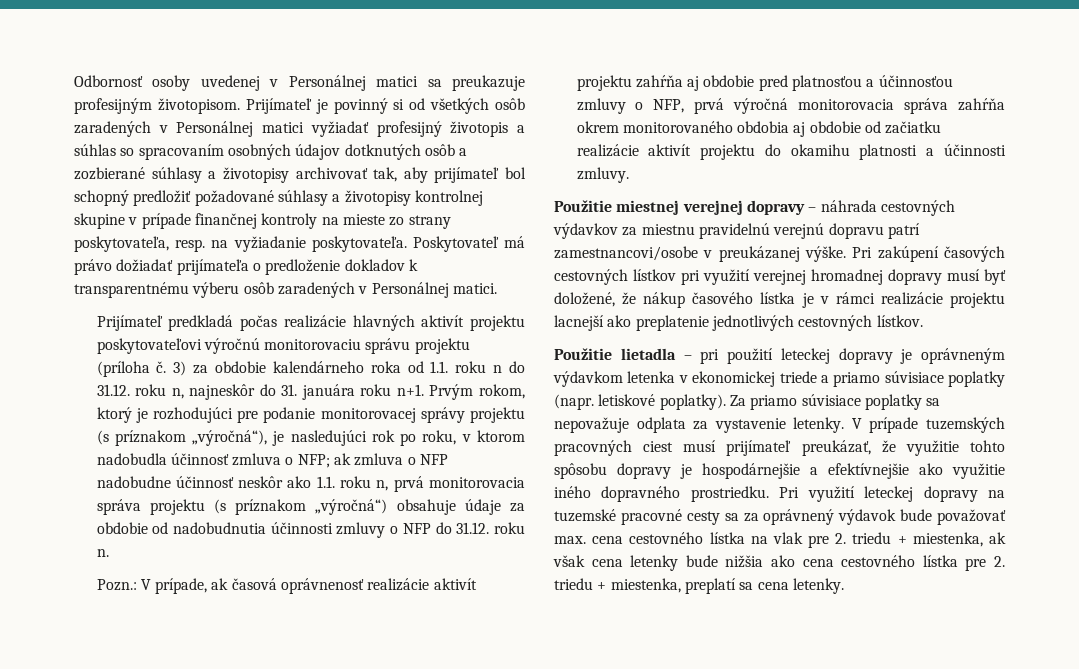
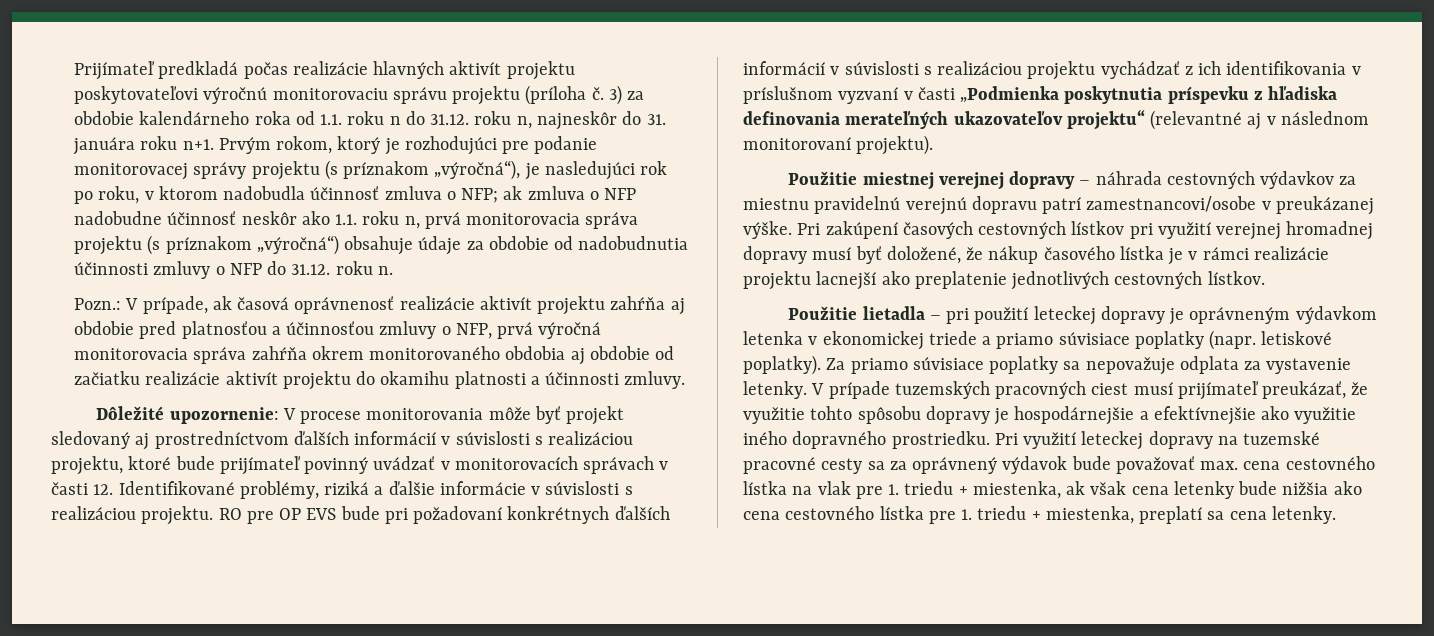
[74,75,525,91] [74,98,525,114] [74,121,525,137] [74,144,468,160] [74,167,526,183] [74,190,483,206] [74,213,451,229] [74,236,526,252] [74,259,418,275] [74,282,497,298] Odbornosť osoby uvedenej v Personálnej matici sa preukazuje profesijným životopisom. Prijímateľ je povinný si od všetkých osôb zaradených v Personálnej matici vyžiadať profesijný životopis a súhlas so spracovaním osobných údajov dotknutých osôb a zozbierané súhlasy a životopisy archivovať tak, aby prijímateľ bol schopný predložiť požadované súhlasy a životopisy kontrolnej skupine v prípade finančnej kontroly na mieste zo strany poskytovateľa, resp. na vyžiadanie poskytovateľa. Poskytovateľ má právo dožiadať prijímateľa o predloženie dokladov k transparentnému výberu osôb zaradených v Personálnej matici. // -> (74, 70) none
(629, 175) none -> [96,406,625,425] [51,431,634,450] [51,456,669,475] [51,481,633,499] [51,506,670,525] [743,61,1361,80] [743,86,1338,104] [743,110,1369,130] [743,135,934,155] // Dôležité upozornenie: V procese monitorovania môže byť projekt sledovaný aj prostredníctvom ďalších informácií v súvislosti s realizáciou projektu, ktoré bude prijímateľ povinný uvádzať v monitorovacích správach v časti 12. Identifikované problémy, riziká a ďalšie informácie v súvislosti s realizáciou projektu. RO pre OP EVS bude pri požadovaní konkrétnych ďalších informácií v súvislosti s realizáciou projektu vychádzať z ich identifikovania v príslušnom vyzvaní v časti „Podmienka poskytnutia príspevku z hľadiska definovania merateľných ukazovateľov projektu“ (relevantné aj v následnom monitorovaní projektu).
[835,533,847,544] 2. -> [888,484,900,495] 1.
[994,556,1005,567] 2. -> [961,509,973,520] 1.

